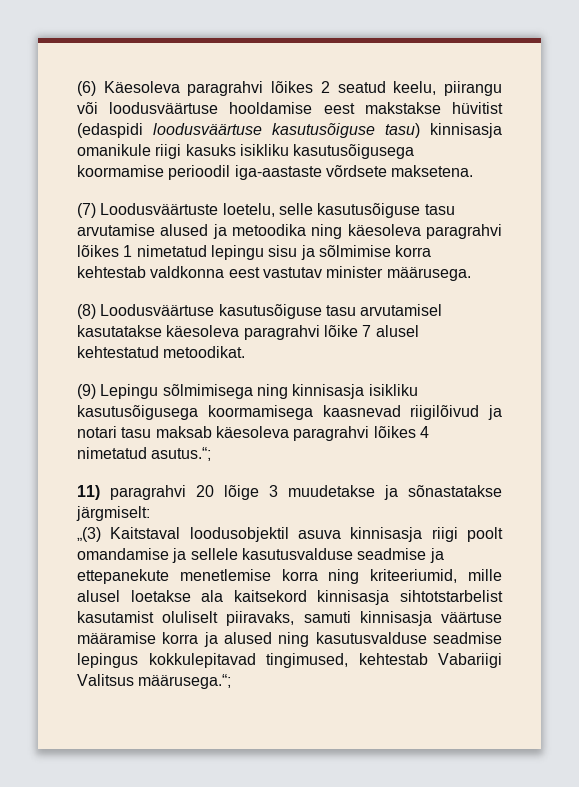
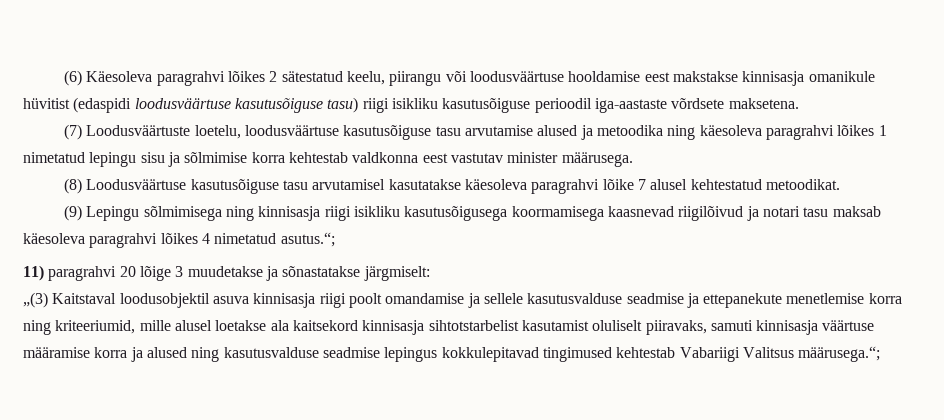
[337,81,386,93] seatud -> [281,71,343,82] sätestatud
(441, 108) none -> [742,71,875,86] kinnisasja omanikule
[430,123,502,138] [77,144,415,159] [77,165,164,177] kinnisasja omanikule riigi kasuks isikliku kasutusõigusega koormamise -> [362,98,531,113] riigi isikliku kasutusõiguse
[278,203,313,215] selle -> [245,125,340,136] loodusväärtuse
(365, 391) none -> [324,206,351,221] riigi
[266,653,348,668] tingimused, -> [542,347,612,362] tingimused

